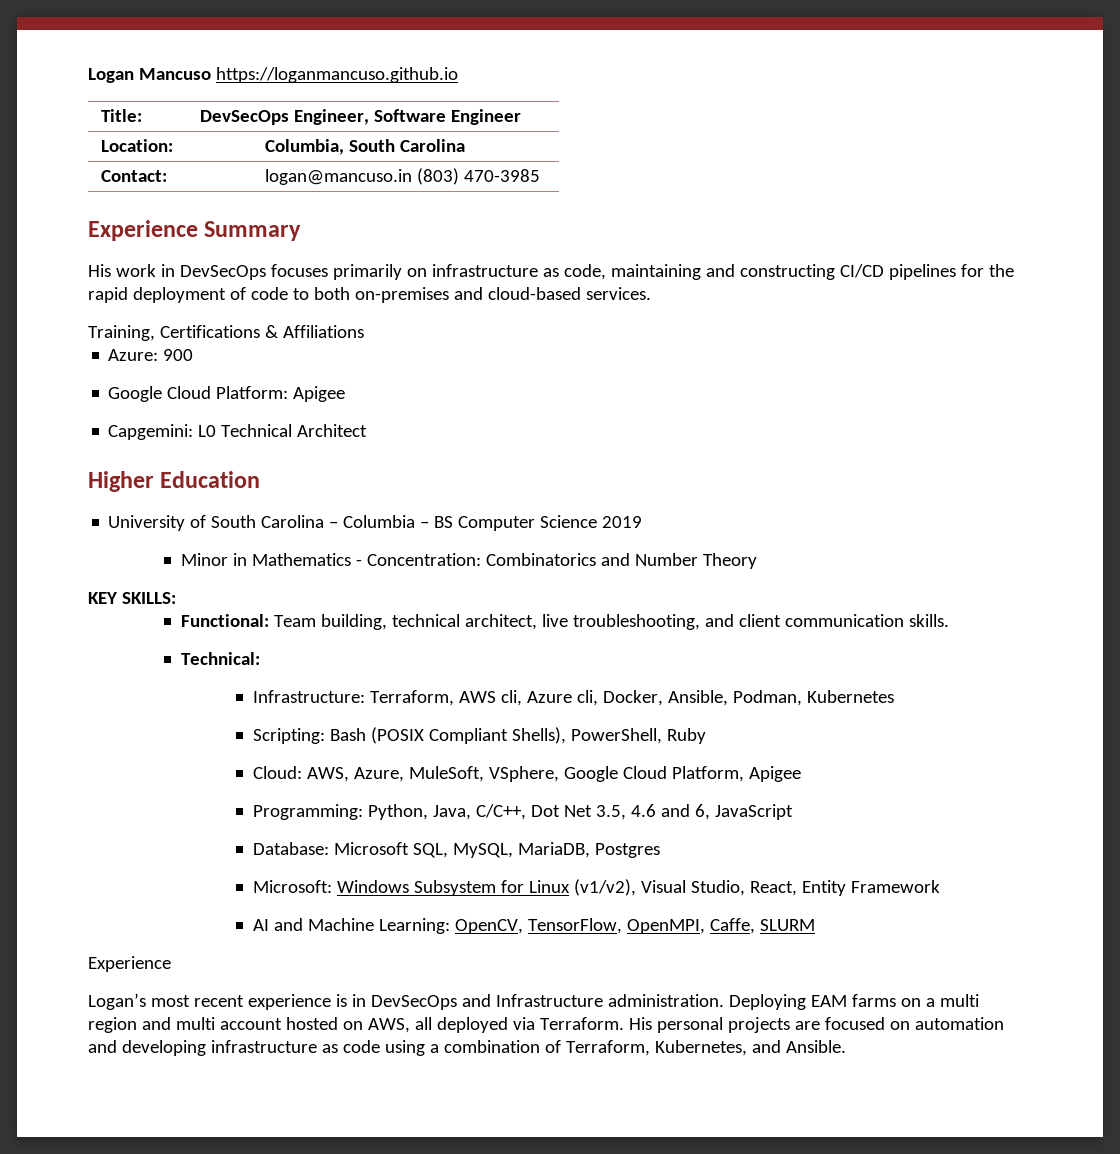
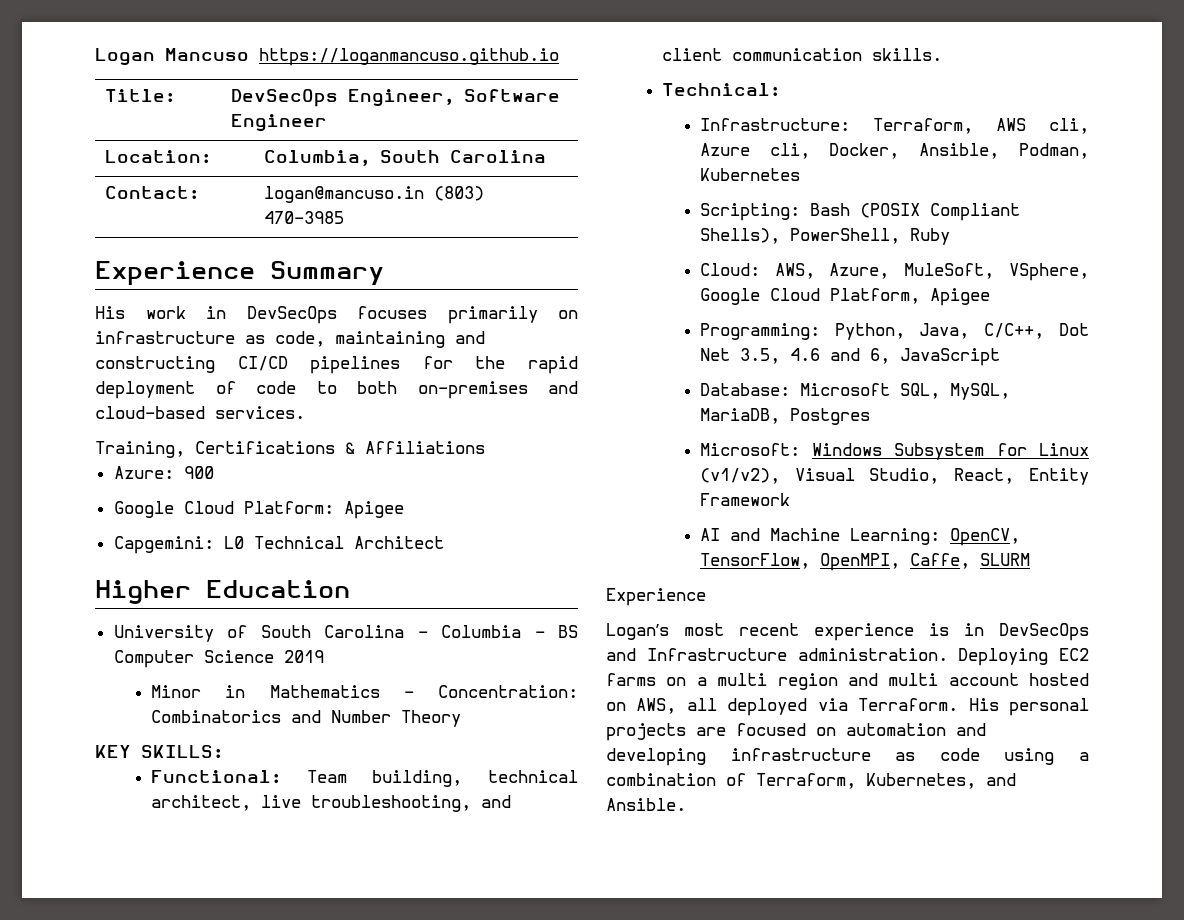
[810,995,847,1007] EAM -> [1059,648,1089,661] EC2

